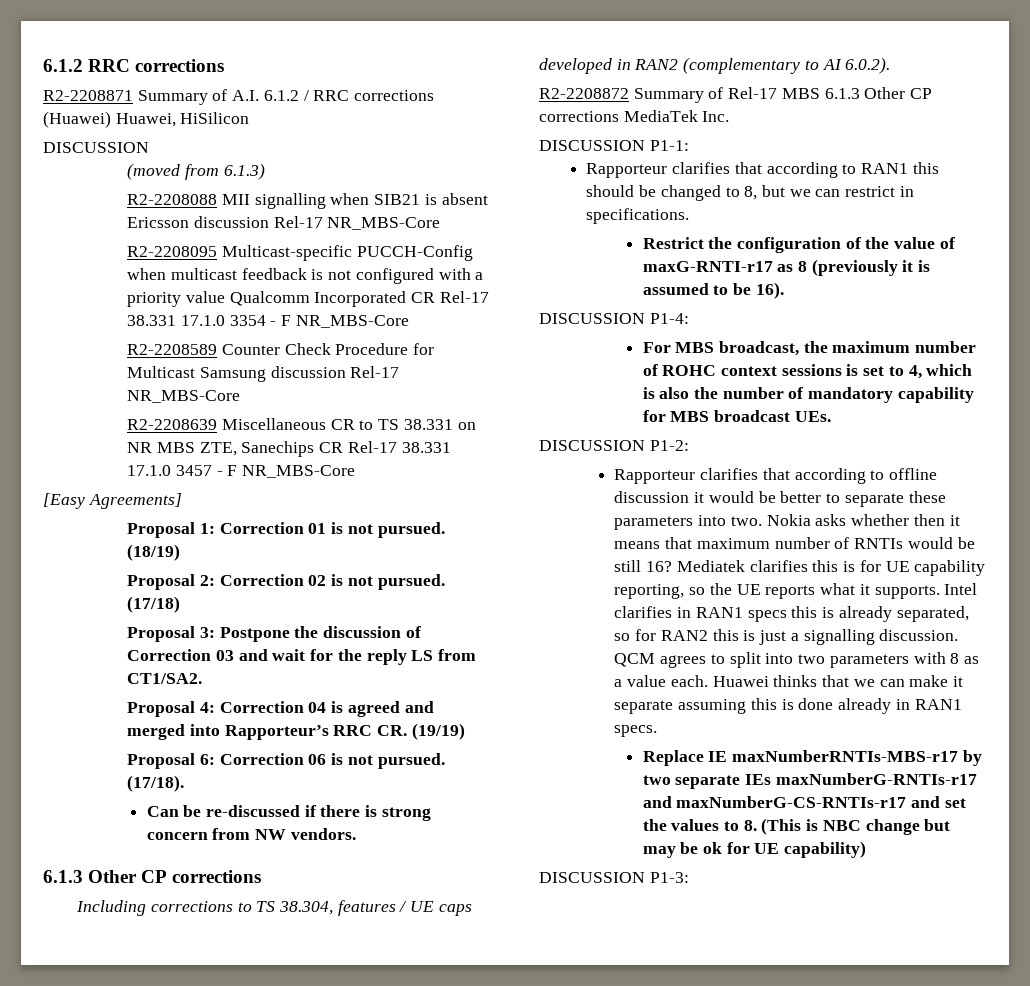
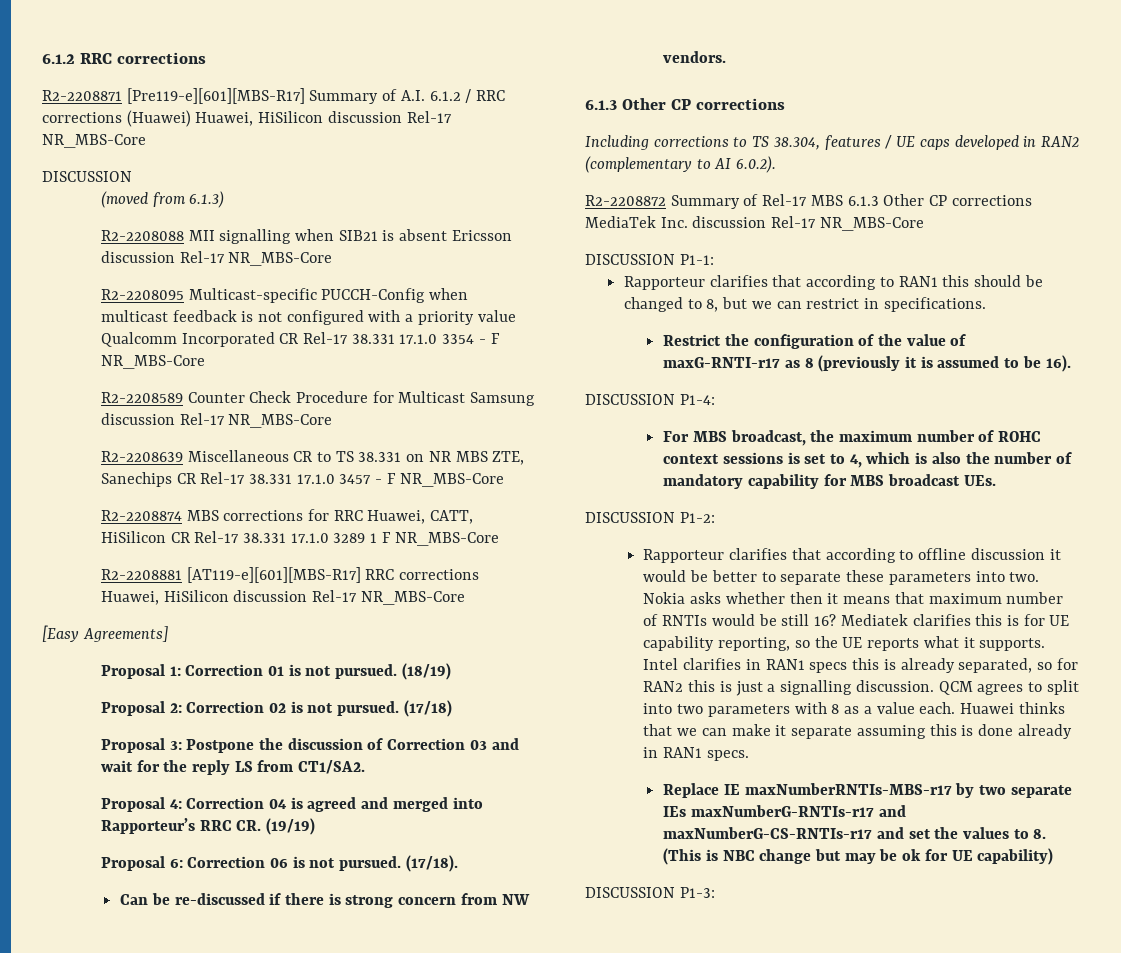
(133, 95) none -> [126,88,305,104] [Pre119-e][601][MBS-R17]
(250, 118) none -> [327,111,452,123] [42,134,146,148] discussion Rel-17 NR_MBS-Core
(356, 471) none -> [100,509,474,524] [100,531,499,546] [100,567,480,583] [100,590,465,605] // R2-2208874 MBS corrections for RRC Huawei, CATT, HiSilicon CR Rel-17 38.331 17.1.0 3289 1 F NR_MBS-Core // R2-2208881 [AT119-e][601][MBS-R17] RRC corrections Huawei, HiSilicon discussion Rel-17 NR_MBS-Core
(730, 116) none -> [692,216,924,231] discussion Rel-17 NR_MBS-Core

